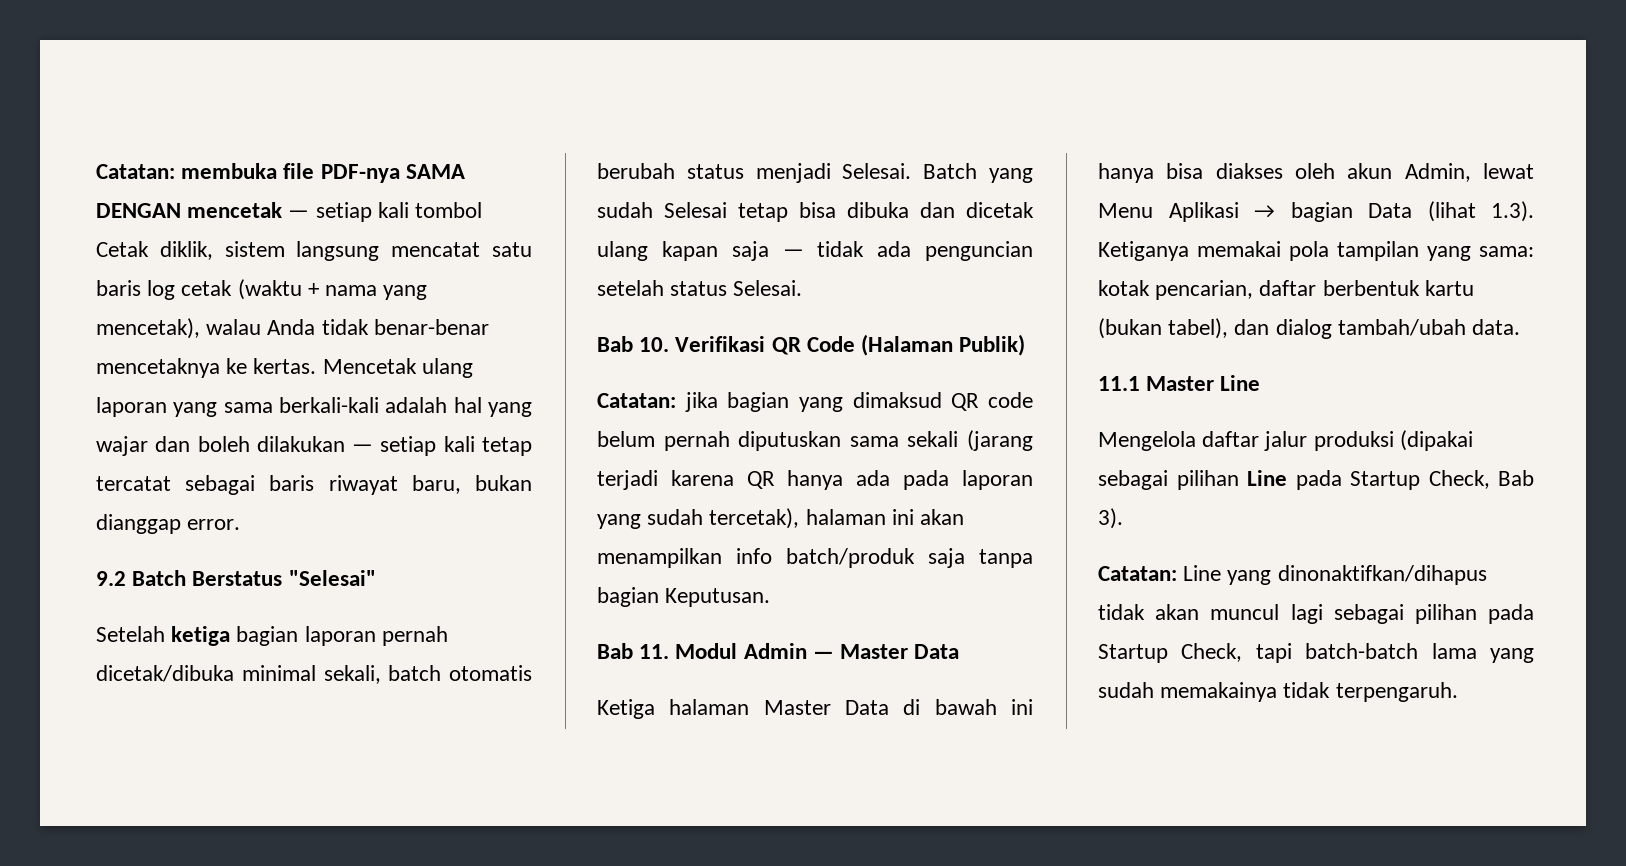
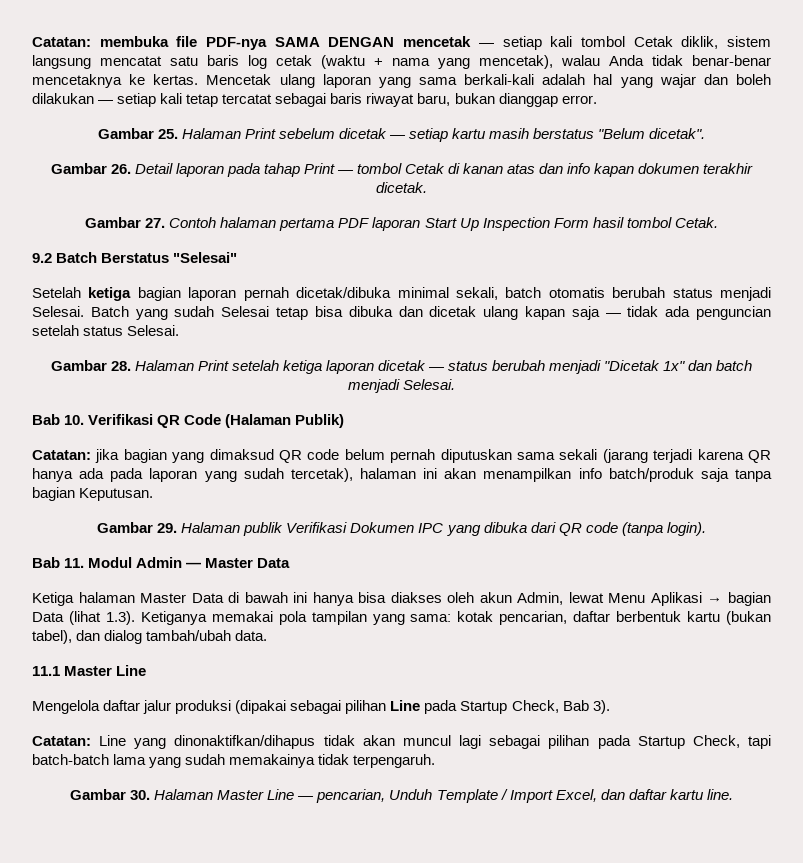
(241, 524) none -> [97,128,706,142] [50,163,754,177] [376,182,427,193] [85,217,718,231] // Gambar 25. Halaman Print sebelum dicetak — setiap kartu masih berstatus "Belum dicetak". // Gambar 26. Detail laporan pada tahap Print — tombol Cetak di kanan atas dan info kapan dokumen terakhir dicetak. // Gambar 27. Contoh halaman pertama PDF laporan Start Up Inspection Form hasil tombol Cetak.
(803, 288) none -> [50,360,753,374] [347,379,456,393] // Gambar 28. Halaman Print setelah ketiga laporan dicetak — status berubah menjadi "Dicetak 1x" dan batch menjadi Selesai.
(771, 597) none -> [97,522,706,536] // Gambar 29. Halaman publik Verifikasi Dokumen IPC yang dibuka dari QR code (tanpa login).
(1458, 692) none -> [70,789,733,803] // Gambar 30. Halaman Master Line — pencarian, Unduh Template / Import Excel, dan daftar kartu line.

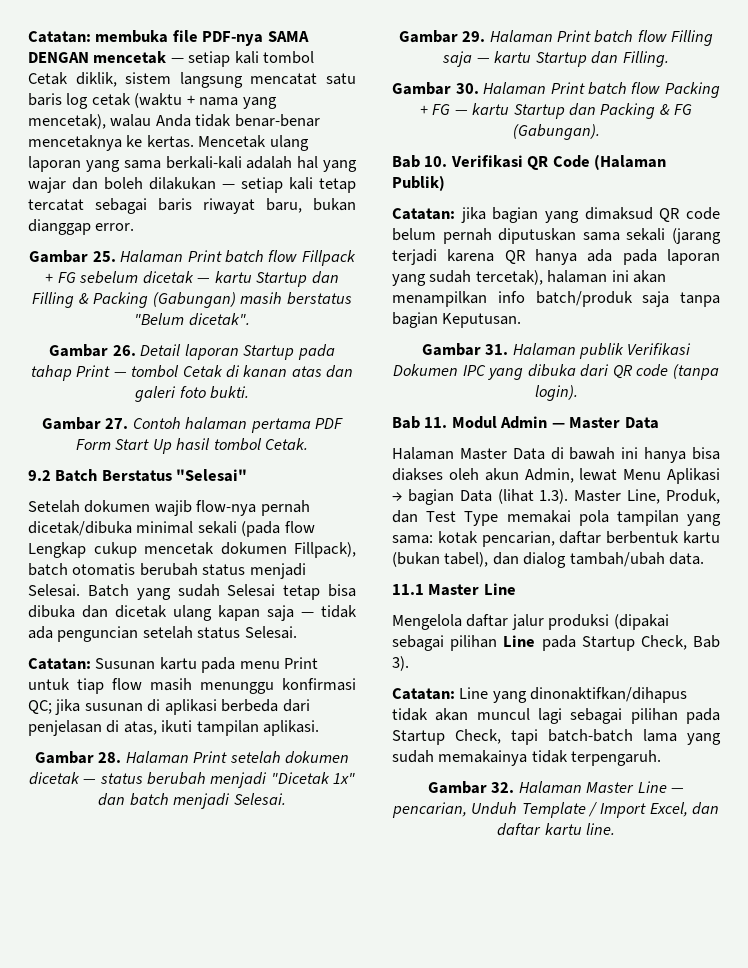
[278,128,487,142] sebelum dicetak — setiap kartu -> [224,250,356,266] [45,271,339,287] [32,292,236,308] batch flow Fillpack + FG sebelum dicetak — kartu Startup dan Filling & Packing (Gabungan)
(224, 170) none -> [243,345,295,360] Startup
[567,163,754,177] [376,182,427,193] info kapan dokumen terakhir dicetak. -> [135,386,249,402] galeri foto bukti.
[372,217,421,231] laporan -> [75,439,111,450] Form
[482,217,589,231] Inspection Form -> (172, 446) none
[88,287,498,301] ketiga bagian laporan pernah dicetak/dibuka minimal sekali, -> [84,500,310,516] [28,521,315,537] [28,542,356,558] dokumen wajib flow-nya pernah dicetak/dibuka minimal sekali (pada flow Lengkap cukup mencetak dokumen Fillpack),
(180, 330) none -> [28,657,319,673] [28,678,356,694] [28,699,310,715] [28,720,320,736] // Catatan: Susunan kartu pada menu Print untuk tiap flow masih menunggu konfirmasi QC; jika susunan di aplikasi berbeda dari penjelasan di atas, ikuti tampilan aplikasi.
[282,360,374,374] ketiga laporan -> [285,751,350,764] dokumen
(456, 384) none -> [398,30,714,46] [442,51,669,67] [392,82,720,98] [419,103,693,119] [512,124,600,140] // Gambar 29. Halaman Print batch flow Filling saja — kartu Startup dan Filling. // Gambar 30. Halaman Print batch flow Packing + FG — kartu Startup dan Packing & FG (Gabungan).
[157,523,178,533] 29. -> [485,344,509,355] 31.
[32,592,135,606] Ketiga halaman -> [392,447,454,460] Halaman
[140,611,207,625] Ketiganya -> [574,489,720,504] [392,510,499,526] Master Line, Produk, dan Test Type
[130,790,151,800] 30. -> [491,782,515,793] 32.

